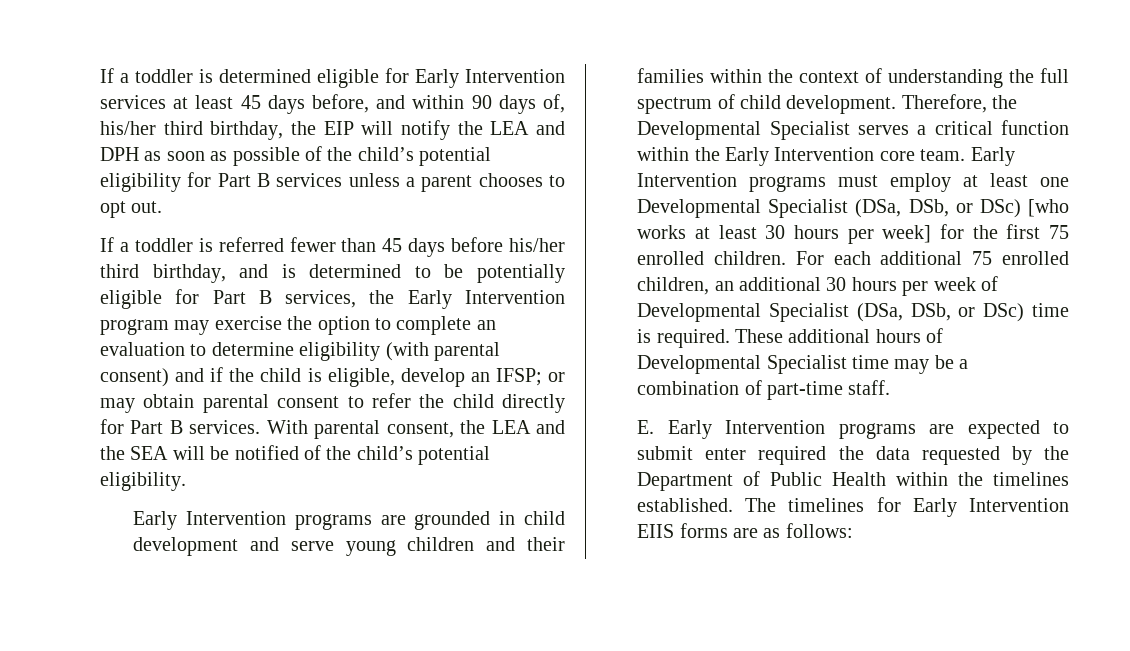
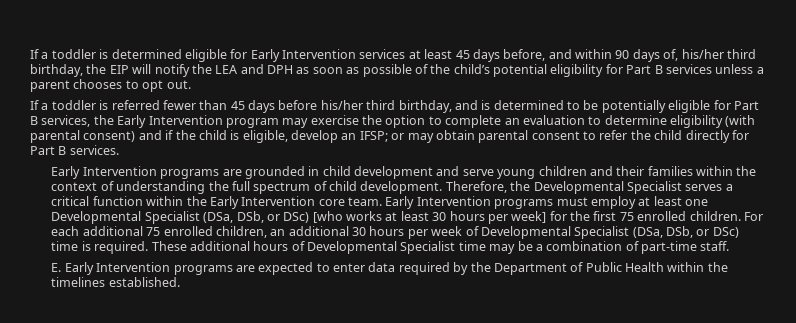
[266,420,565,439] [100,445,491,465] [100,472,186,491] With parental consent, the LEA and the SEA will be notified of the child’s potential eligibility. -> (119, 150) none
[637,446,1000,465] submit enter required the data requested -> [333,262,450,275] enter data required
[745,497,1069,517] [637,523,853,538] The timelines for Early Intervention EIIS forms are as follows: -> (180, 282) none

